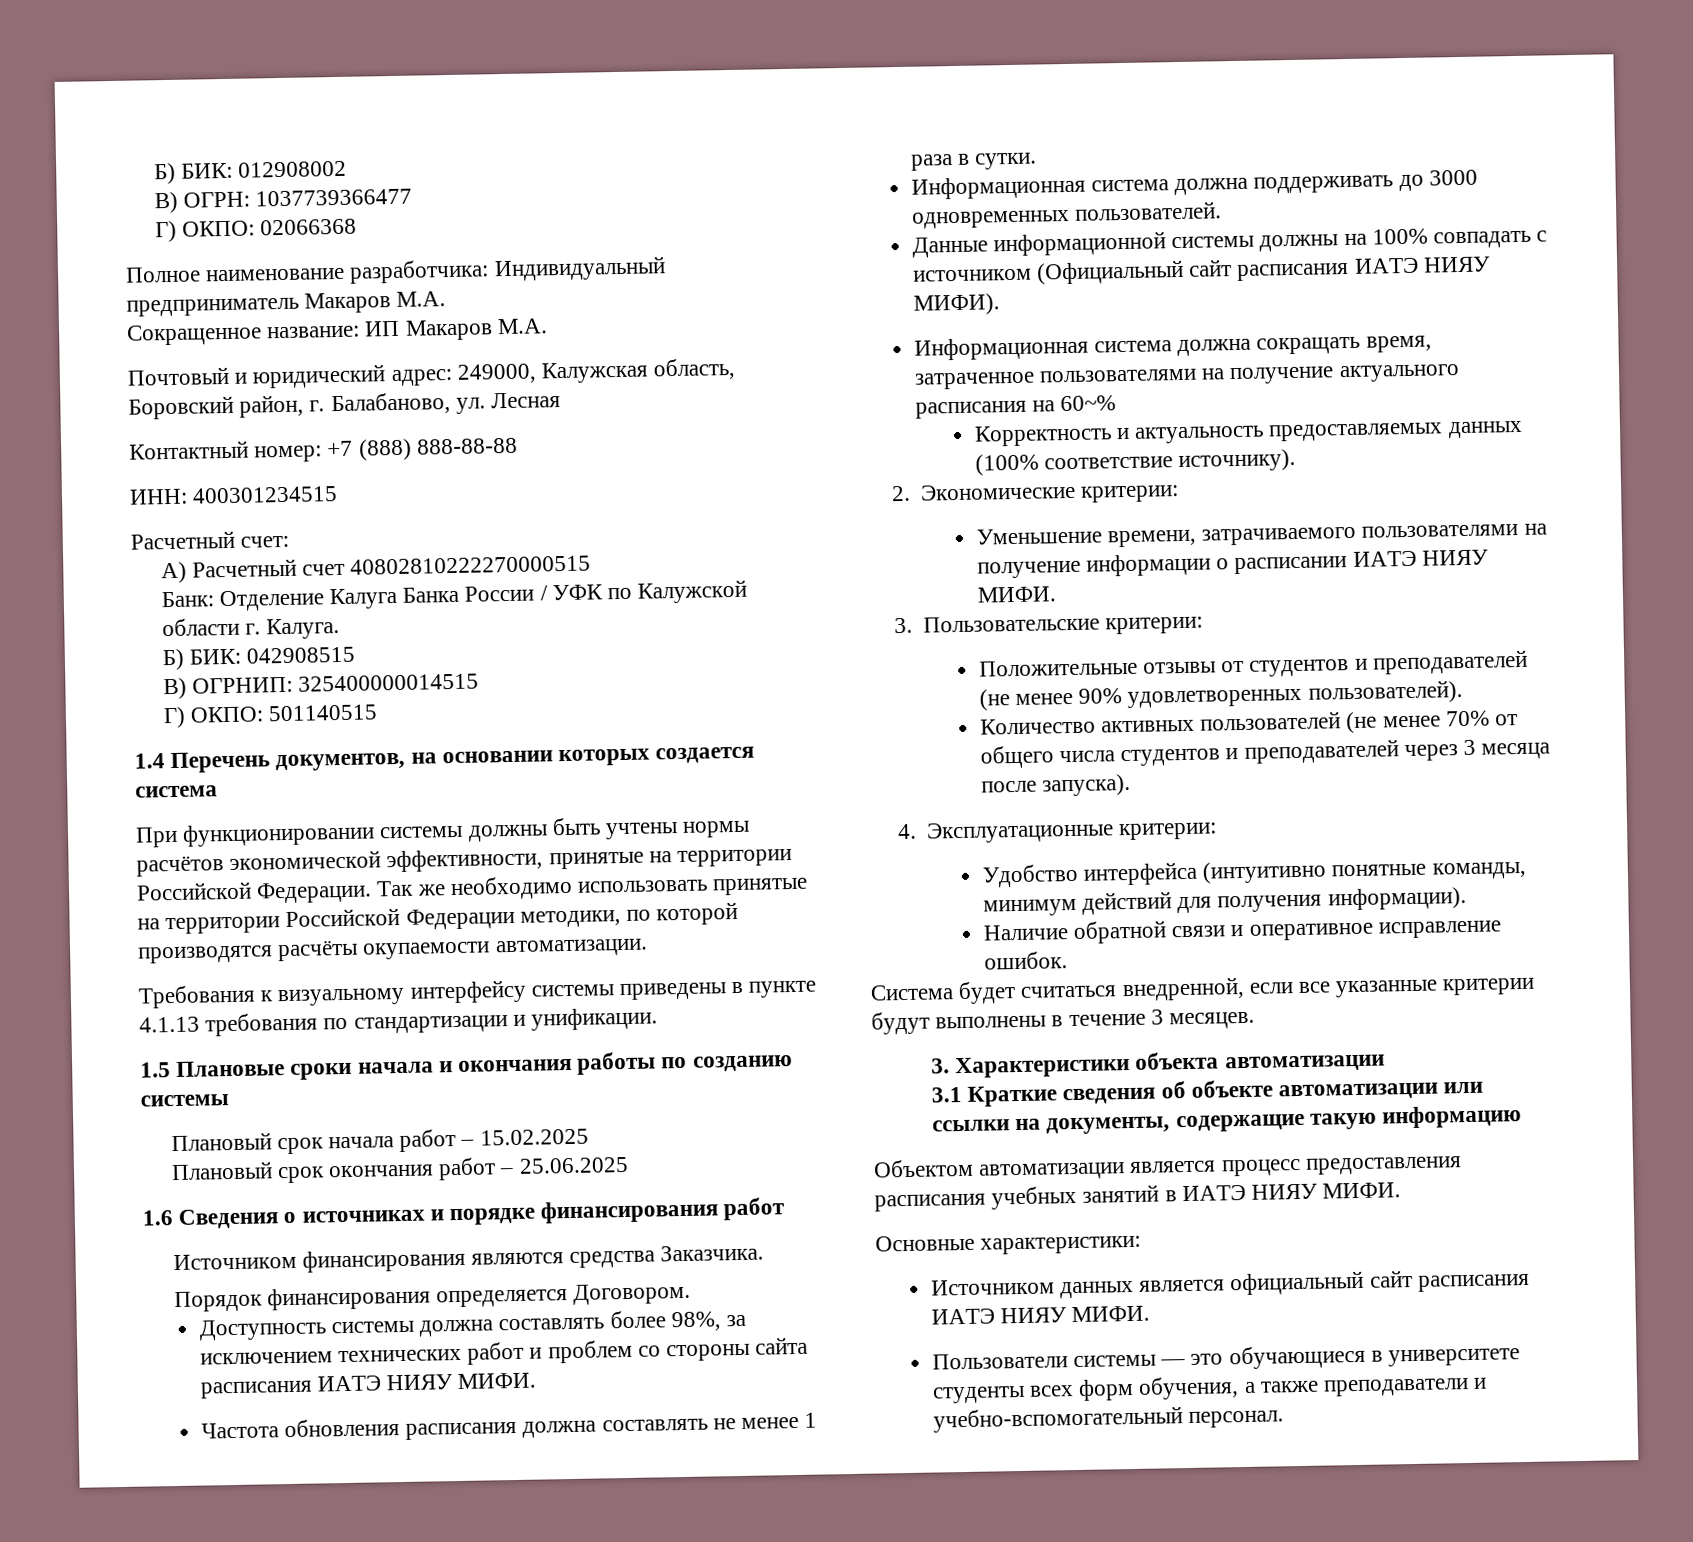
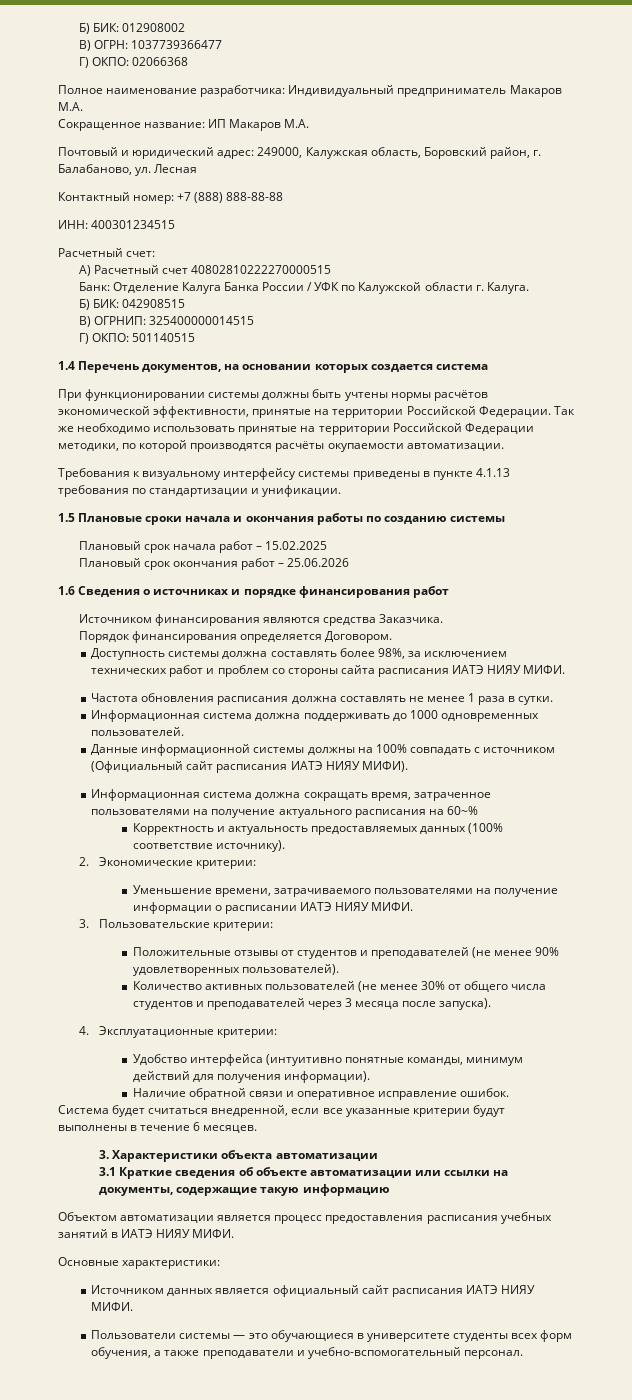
[518,1156,629,1174] 25.06.2025 -> [287,558,350,567] 25.06.2026
[1428,169,1478,186] 3000 -> [409,710,438,719] 1000
[1445,710,1490,727] 70% -> [421,981,446,990] 30%
[1150,1009,1164,1025] 3 -> [193,1122,201,1131] 6

